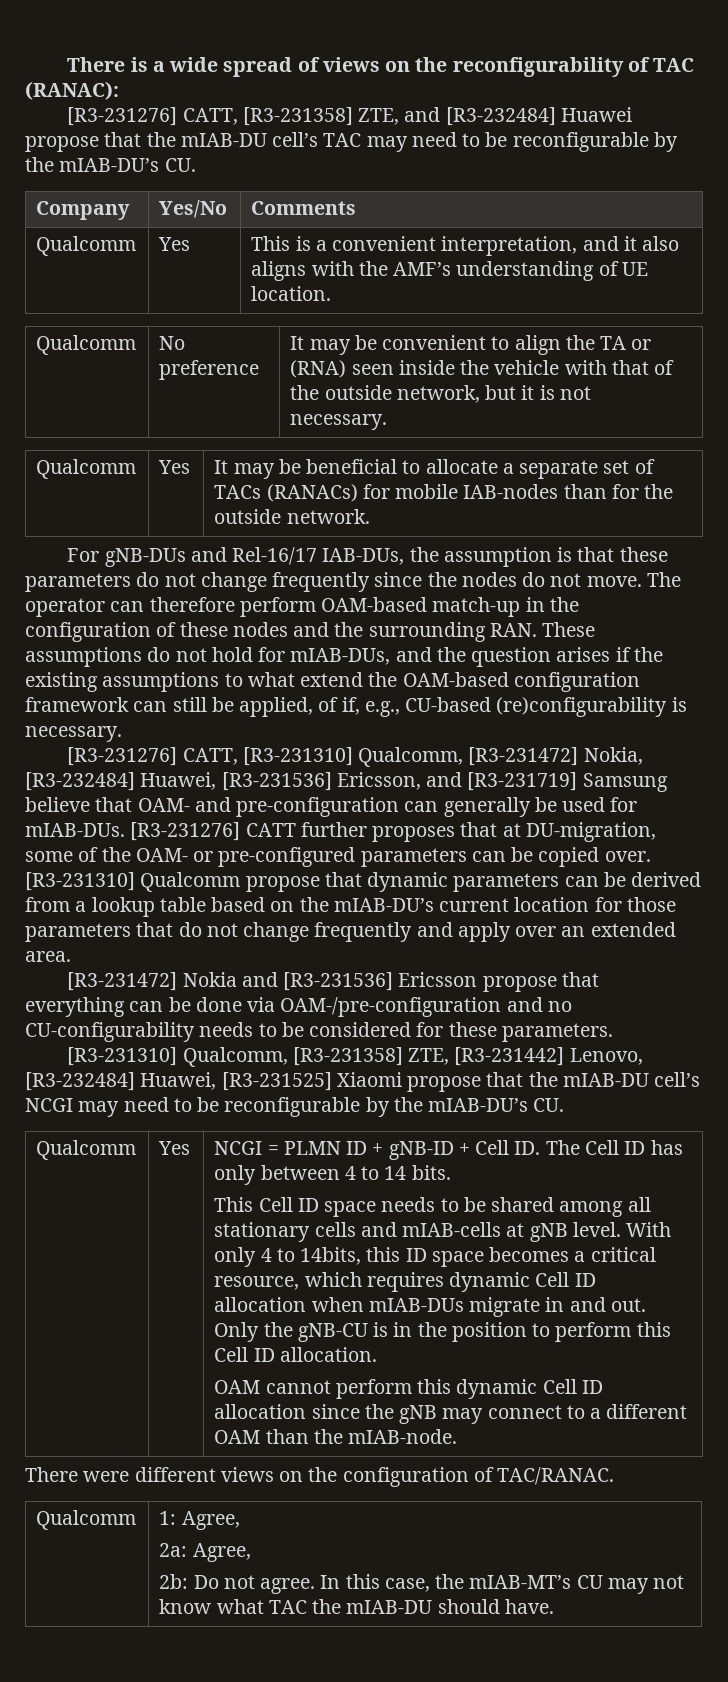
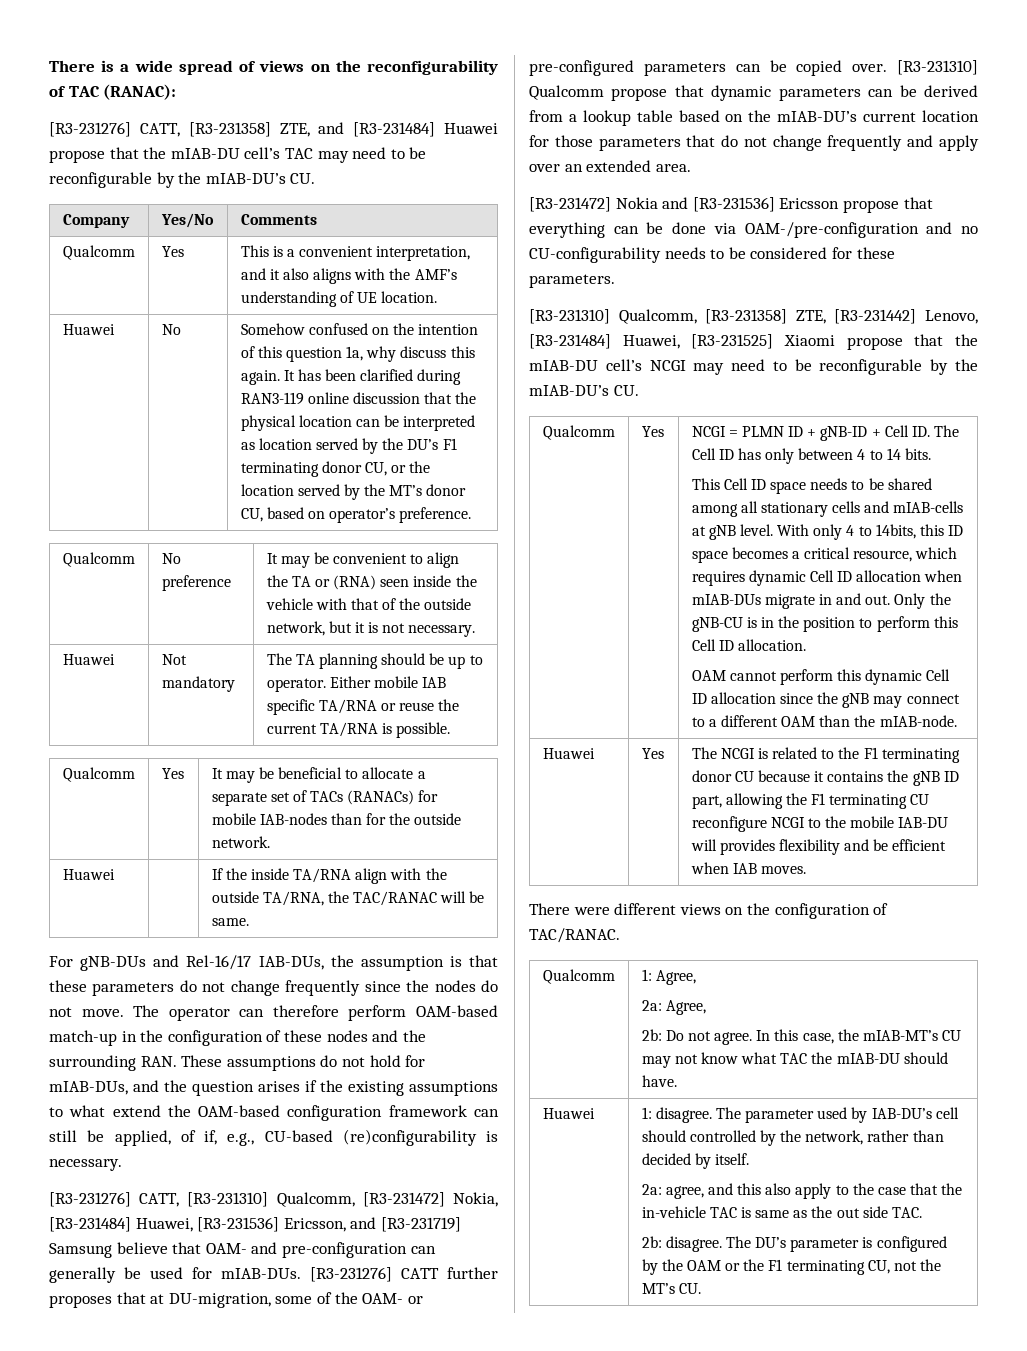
[445,107,556,126] [R3-232484] -> [353,122,436,137] [R3-231484]
(332, 293) none -> [62,324,115,335] [161,324,181,335] [240,323,479,335] [240,346,475,362] [240,369,462,385] [240,392,477,405] [240,415,476,431] [240,438,457,454] [240,461,431,477] [240,484,467,500] [240,507,472,523] // Huawei | No | Somehow confused on the intention of this question 1a, why discuss this again. It has been clarified during RAN3-119 online discussion that the physical location can be interpreted as location served by the DU’s F1 terminating donor CU, or the location served by the MT’s donor CU, based on operator’s preference.
(388, 422) none -> [62,654,115,665] [161,654,187,665] [161,676,235,692] [266,653,483,669] [266,676,447,692] [266,699,460,715] [266,722,451,738] // Huawei | Not mandatory | The TA planning should be up to operator. Either mobile IAB specific TA/RNA or reuse the current TA/RNA is possible.
(370, 516) none -> [62,869,115,880] [211,868,447,884] [211,891,485,906] [211,918,249,926] // Huawei | | If the inside TA/RNA align with the outside TA/RNA, the TAC/RANAC will be same.
[25,772,135,791] [R3-232484] -> [49,1217,131,1232] [R3-231484]
[25,1072,135,1091] [R3-232484] -> [529,334,611,349] [R3-231484]
(458, 1436) none -> [542,748,595,759] [641,748,664,759] [691,747,960,763] [691,770,959,786] [691,793,930,809] [691,816,949,832] [690,839,947,855] [690,862,806,874] // Huawei | Yes | The NCGI is related to the F1 terminating donor CU because it contains the gNB ID part, allowing the F1 terminating CU reconfigure NCGI to the mobile IAB-DU will provides flexibility and be efficient when IAB moves.
(554, 1606) none -> [542,1108,595,1119] [641,1107,959,1123] [641,1130,944,1146] [641,1153,749,1169] [641,1183,963,1199] [641,1206,922,1218] [641,1236,947,1252] [641,1259,942,1275] [641,1283,701,1294] // Huawei | 1: disagree. The parameter used by IAB-DU’s cell should controlled by the network, rather than decided by itself. // 2a: agree, and this also apply to the case that the in-vehicle TAC is same as the out side TAC. // 2b: disagree. The DU’s parameter is configured by the OAM or the F1 terminating CU, not the MT’s CU.

